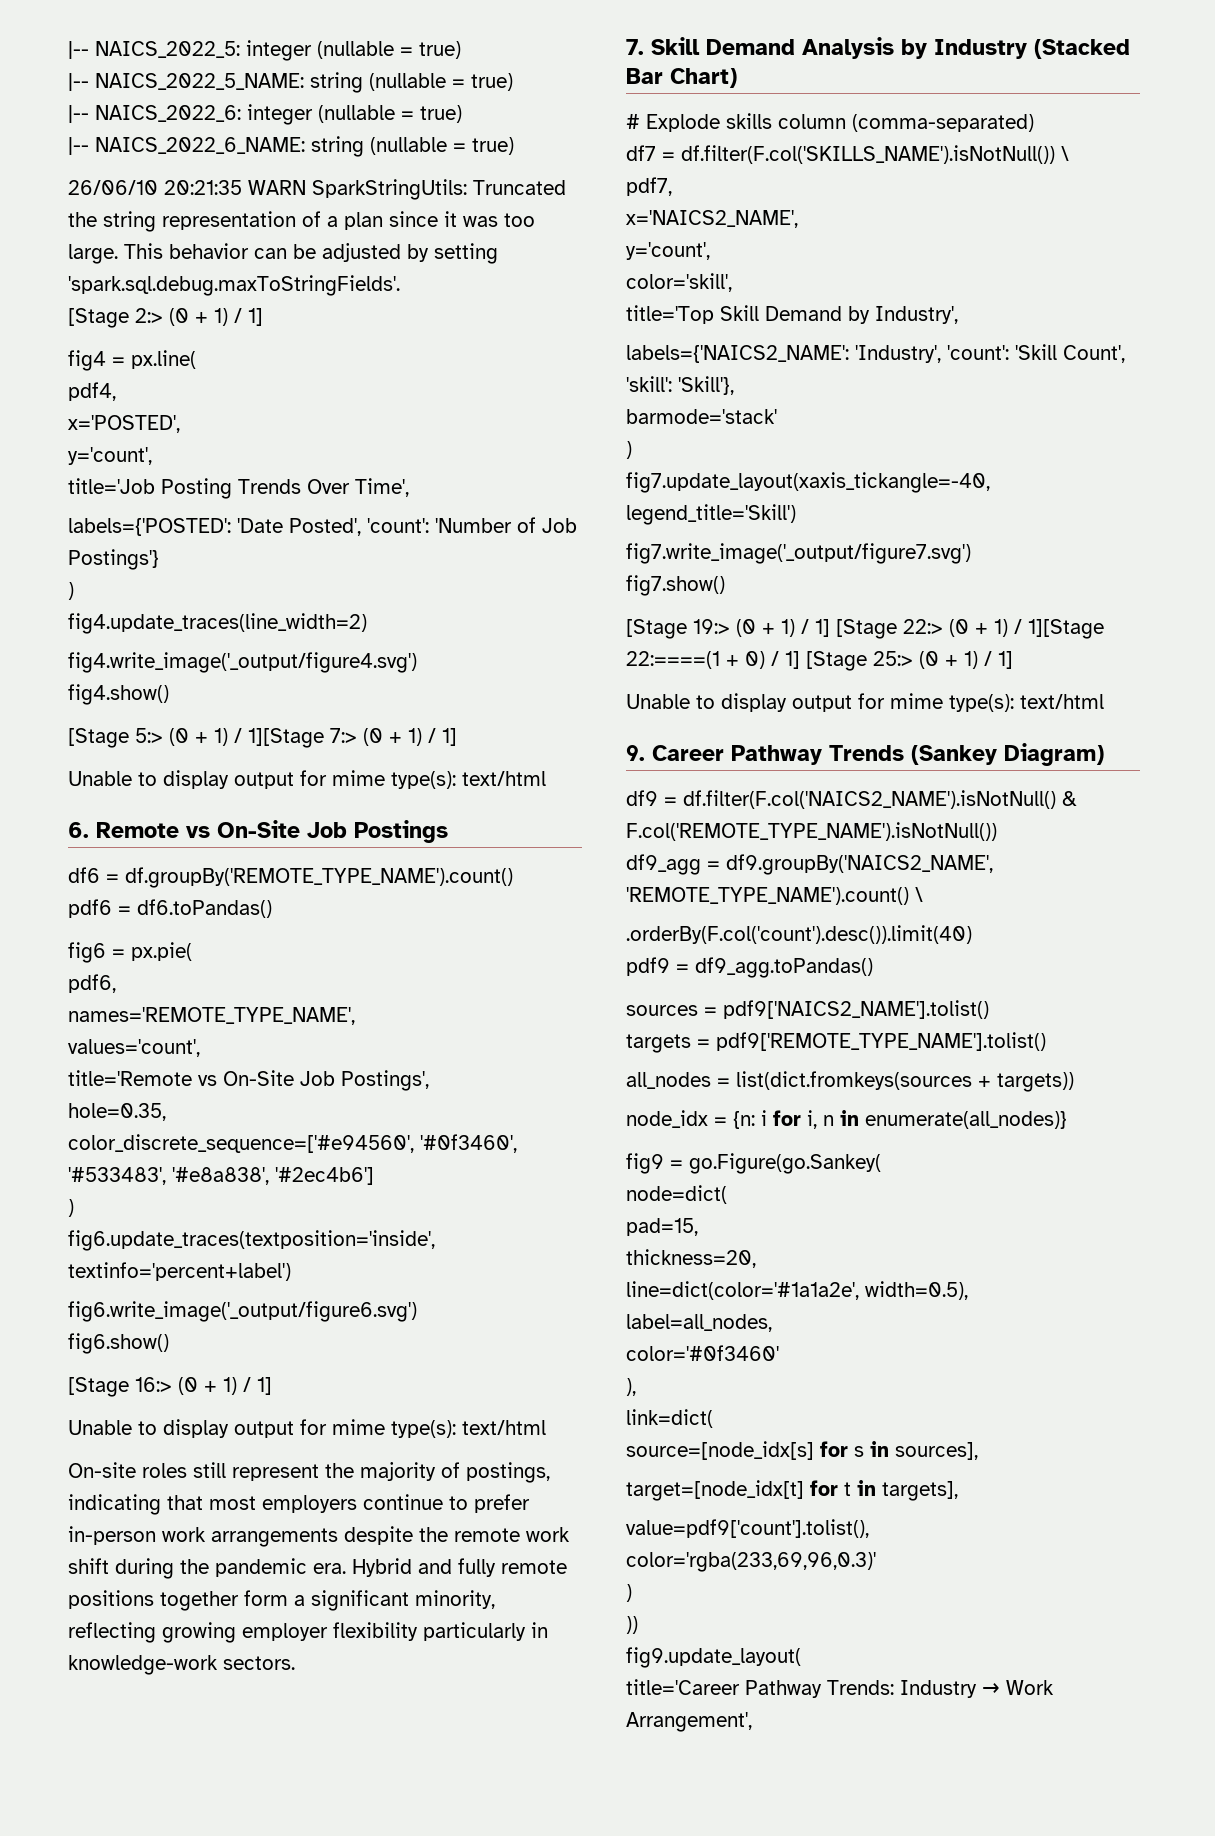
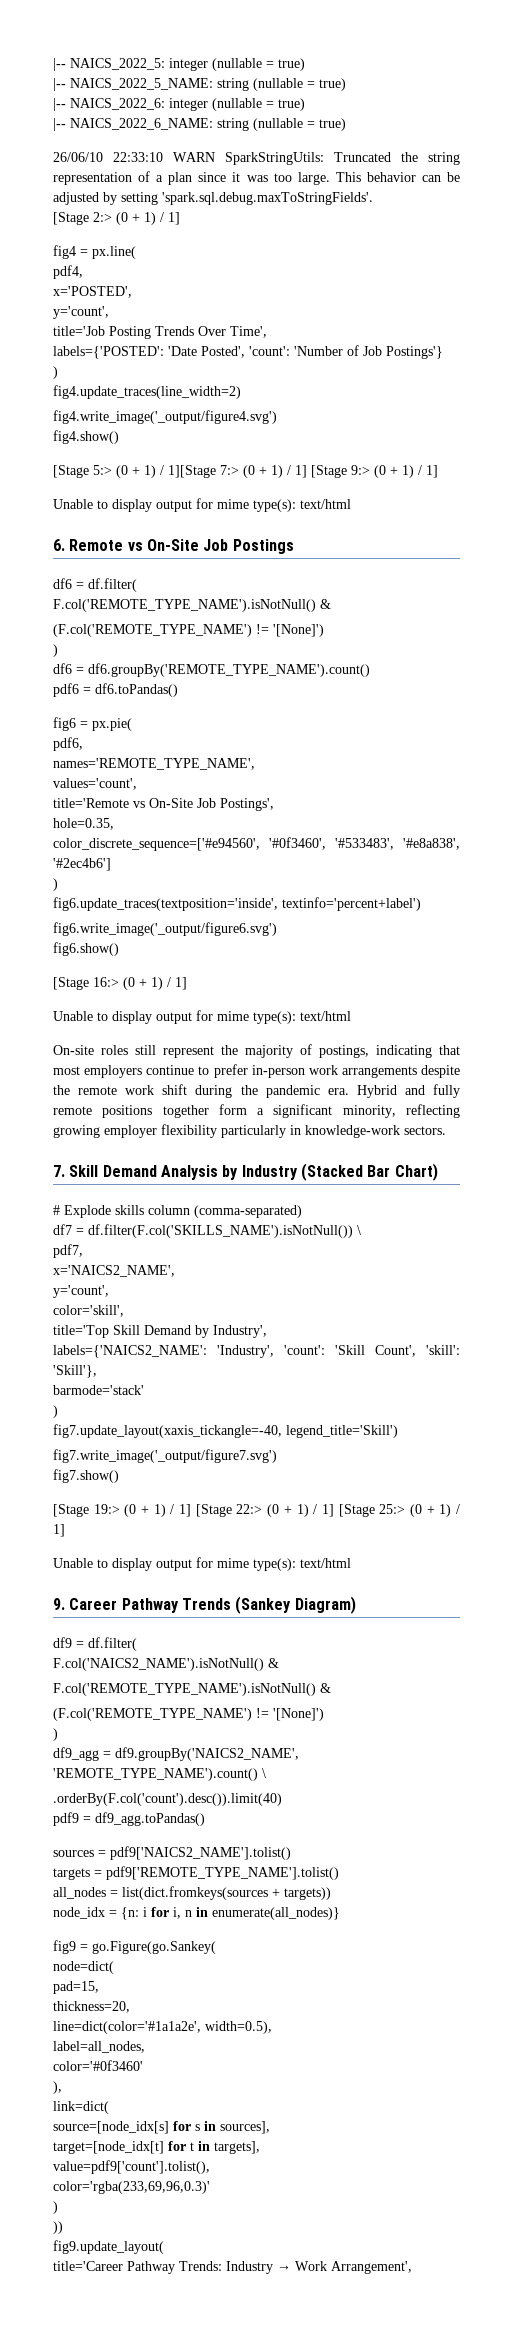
[164,180,242,195] 20:21:35 -> [113,152,163,162] 22:33:10
(457, 737) none -> [311,465,438,478] [Stage 9:> (0 + 1) / 1]
[125,867,513,888] df.groupBy('REMOTE_TYPE_NAME').count() -> [88,578,137,592] [53,599,331,612] [53,624,324,637] [53,644,58,657] [53,663,370,677] df.filter( // F.col('REMOTE_TYPE_NAME').isNotNull() & // (F.col('REMOTE_TYPE_NAME') != '[None]') // ) // df6 = df6.groupBy('REMOTE_TYPE_NAME').count()
[1028,619,1104,639] [626,651,779,669] 1][Stage 22:====(1 + 0) / -> (318, 1509) none
[683,790,1077,809] [626,822,997,841] df.filter(F.col('NAICS2_NAME').isNotNull() & F.col('REMOTE_TYPE_NAME').isNotNull()) -> [88,1637,137,1651] [53,1658,279,1671] [53,1683,331,1696] [53,1708,324,1721] [53,1728,58,1741] df.filter( // F.col('NAICS2_NAME').isNotNull() & // F.col('REMOTE_TYPE_NAME').isNotNull() & // (F.col('REMOTE_TYPE_NAME') != '[None]') // )

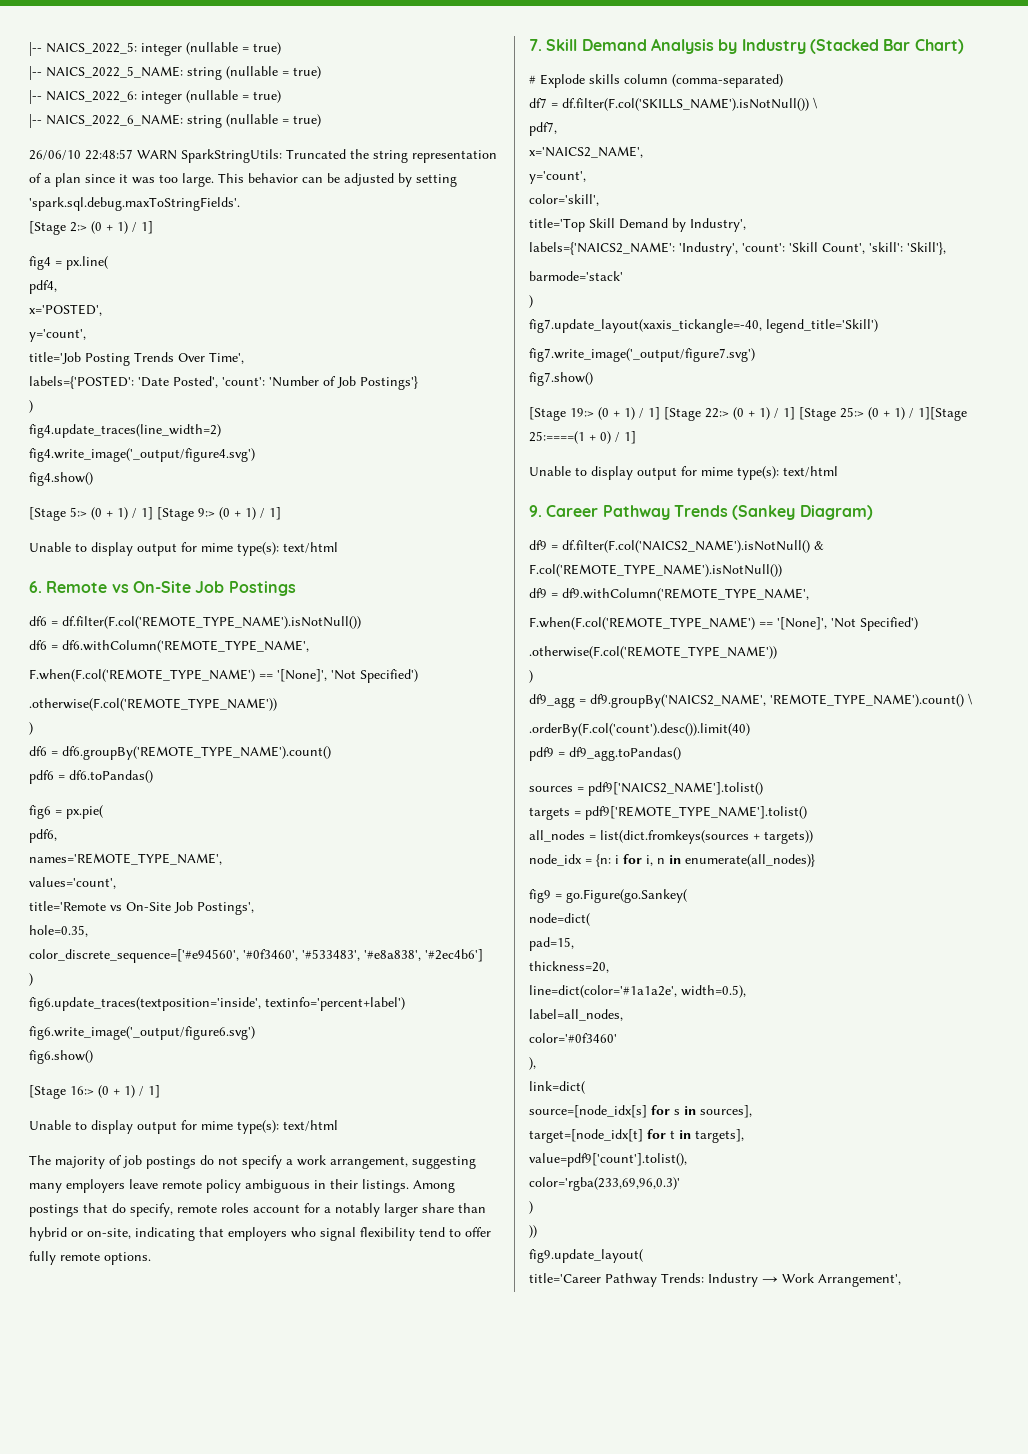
[113,152,163,162] 22:33:10 -> [85,149,133,160] 22:48:57
[168,465,291,478] 1][Stage 7:> (0 + 1) / -> (137, 513) none
[88,578,137,592] [53,599,331,612] [53,624,324,637] df.filter( // F.col('REMOTE_TYPE_NAME').isNotNull() & // (F.col('REMOTE_TYPE_NAME') != '[None]') -> [62,616,361,629] [29,640,309,653] [29,669,418,683] [29,698,277,711] df.filter(F.col('REMOTE_TYPE_NAME').isNotNull()) // df6 = df6.withColumn('REMOTE_TYPE_NAME', // F.when(F.col('REMOTE_TYPE_NAME') == '[None]', 'Not Specified') // .otherwise(F.col('REMOTE_TYPE_NAME'))
[53,1044,460,1058] [53,1064,460,1078] [53,1084,461,1098] [53,1104,460,1118] [53,1124,446,1138] On-site roles still represent the majority of postings, indicating that most employers continue to prefer in-person work arrangements despite the remote work shift during the pandemic era. Hybrid and fully remote positions together form a significant minority, reflecting growing employer flexibility particularly in knowledge-work sectors. -> [29,1155,476,1169] [29,1179,455,1193] [29,1203,486,1217] [29,1227,491,1241] [29,1251,151,1265] The majority of job postings do not specify a work arrangement, suggesting many employers leave remote policy ambiguous in their listings. Among postings that do specify, remote roles account for a notably larger share than hybrid or on-site, indicating that employers who signal flexibility tend to offer fully remote options.
(460, 1509) none -> [918,407,967,421] [529,431,620,444] 1][Stage 25:====(1 + 0) /
[88,1637,137,1651] [53,1658,279,1671] [53,1683,331,1696] [53,1708,324,1721] df.filter( // F.col('NAICS2_NAME').isNotNull() & // F.col('REMOTE_TYPE_NAME').isNotNull() & // (F.col('REMOTE_TYPE_NAME') != '[None]') -> [562,540,824,553] [529,564,782,577] [529,588,809,601] [529,617,918,631] [529,646,777,659] df.filter(F.col('NAICS2_NAME').isNotNull() & F.col('REMOTE_TYPE_NAME').isNotNull()) // df9 = df9.withColumn('REMOTE_TYPE_NAME', // F.when(F.col('REMOTE_TYPE_NAME') == '[None]', 'Not Specified') // .otherwise(F.col('REMOTE_TYPE_NAME'))

